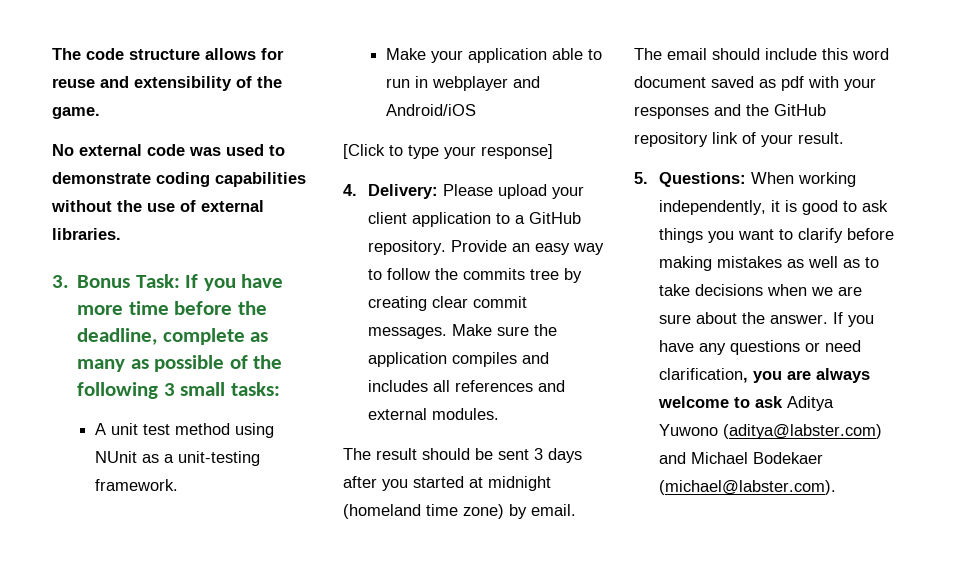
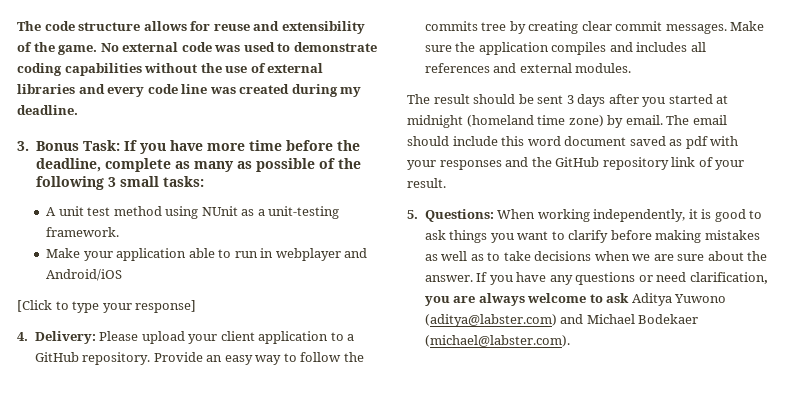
(100, 113) // -> (98, 50) none
[52,228,121,240] libraries. -> [17,84,362,97] [17,105,78,115] libraries and every code line was created during my deadline.

